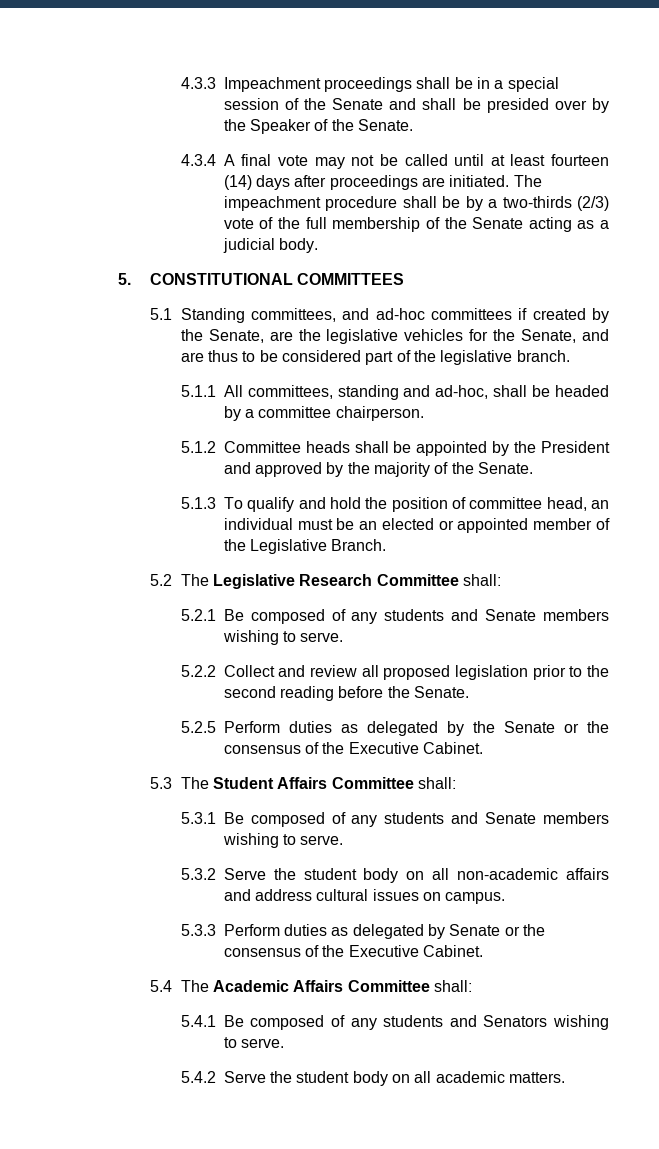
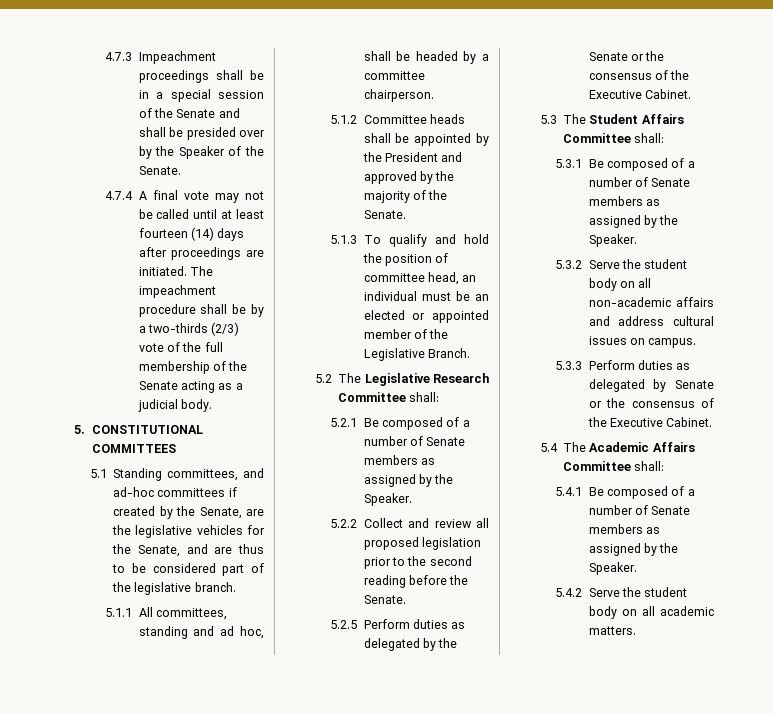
[180,77,216,89] 4.3.3 -> [105,52,133,61] 4.7.3
[180,154,216,166] 4.3.4 -> [105,191,134,200] 4.7.4
[435,385,489,399] ad-hoc, -> [220,626,264,639] ad hoc,
[351,609,609,624] [222,630,344,645] any students and Senate members wishing to serve. -> [462,420,470,427] [363,436,466,446] [363,455,435,465] [363,474,454,487] [363,493,412,506] a number of Senate members as assigned by the Speaker.
[351,812,609,827] [222,833,344,848] any students and Senate members wishing to serve. -> [687,161,695,168] [588,177,691,187] [588,196,660,206] [588,215,679,228] [588,234,637,247] a number of Senate members as assigned by the Speaker.
[350,1015,609,1030] [223,1037,285,1048] any students and Senators wishing to serve. -> [687,489,695,496] [588,505,691,515] [588,524,660,534] [588,543,679,556] [588,562,637,575] a number of Senate members as assigned by the Speaker.

